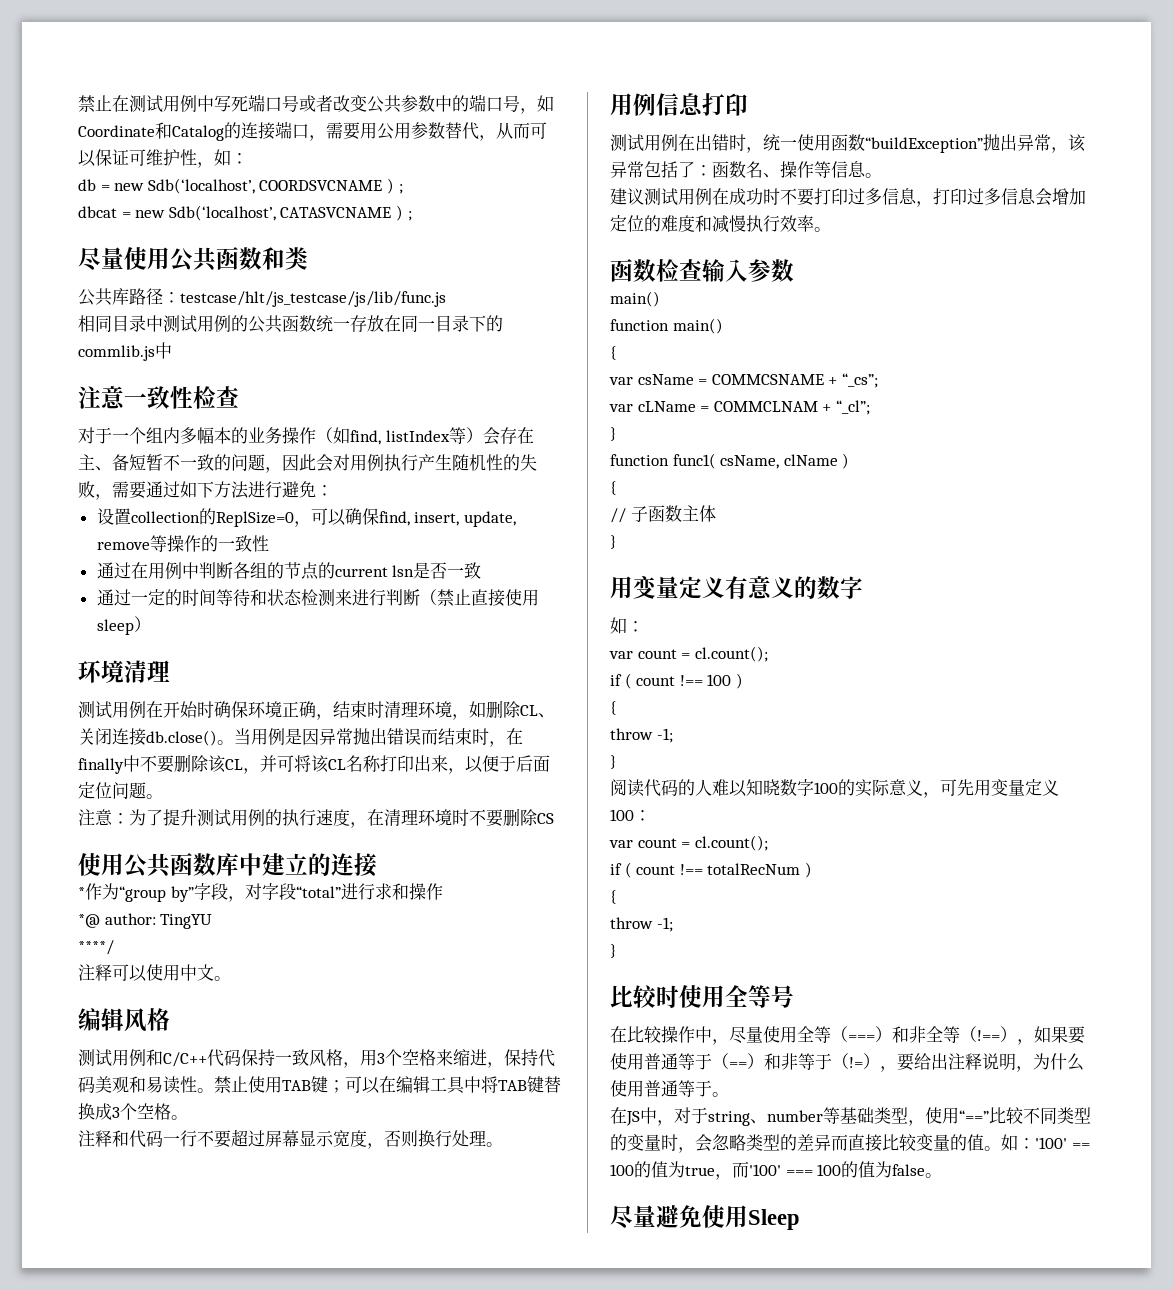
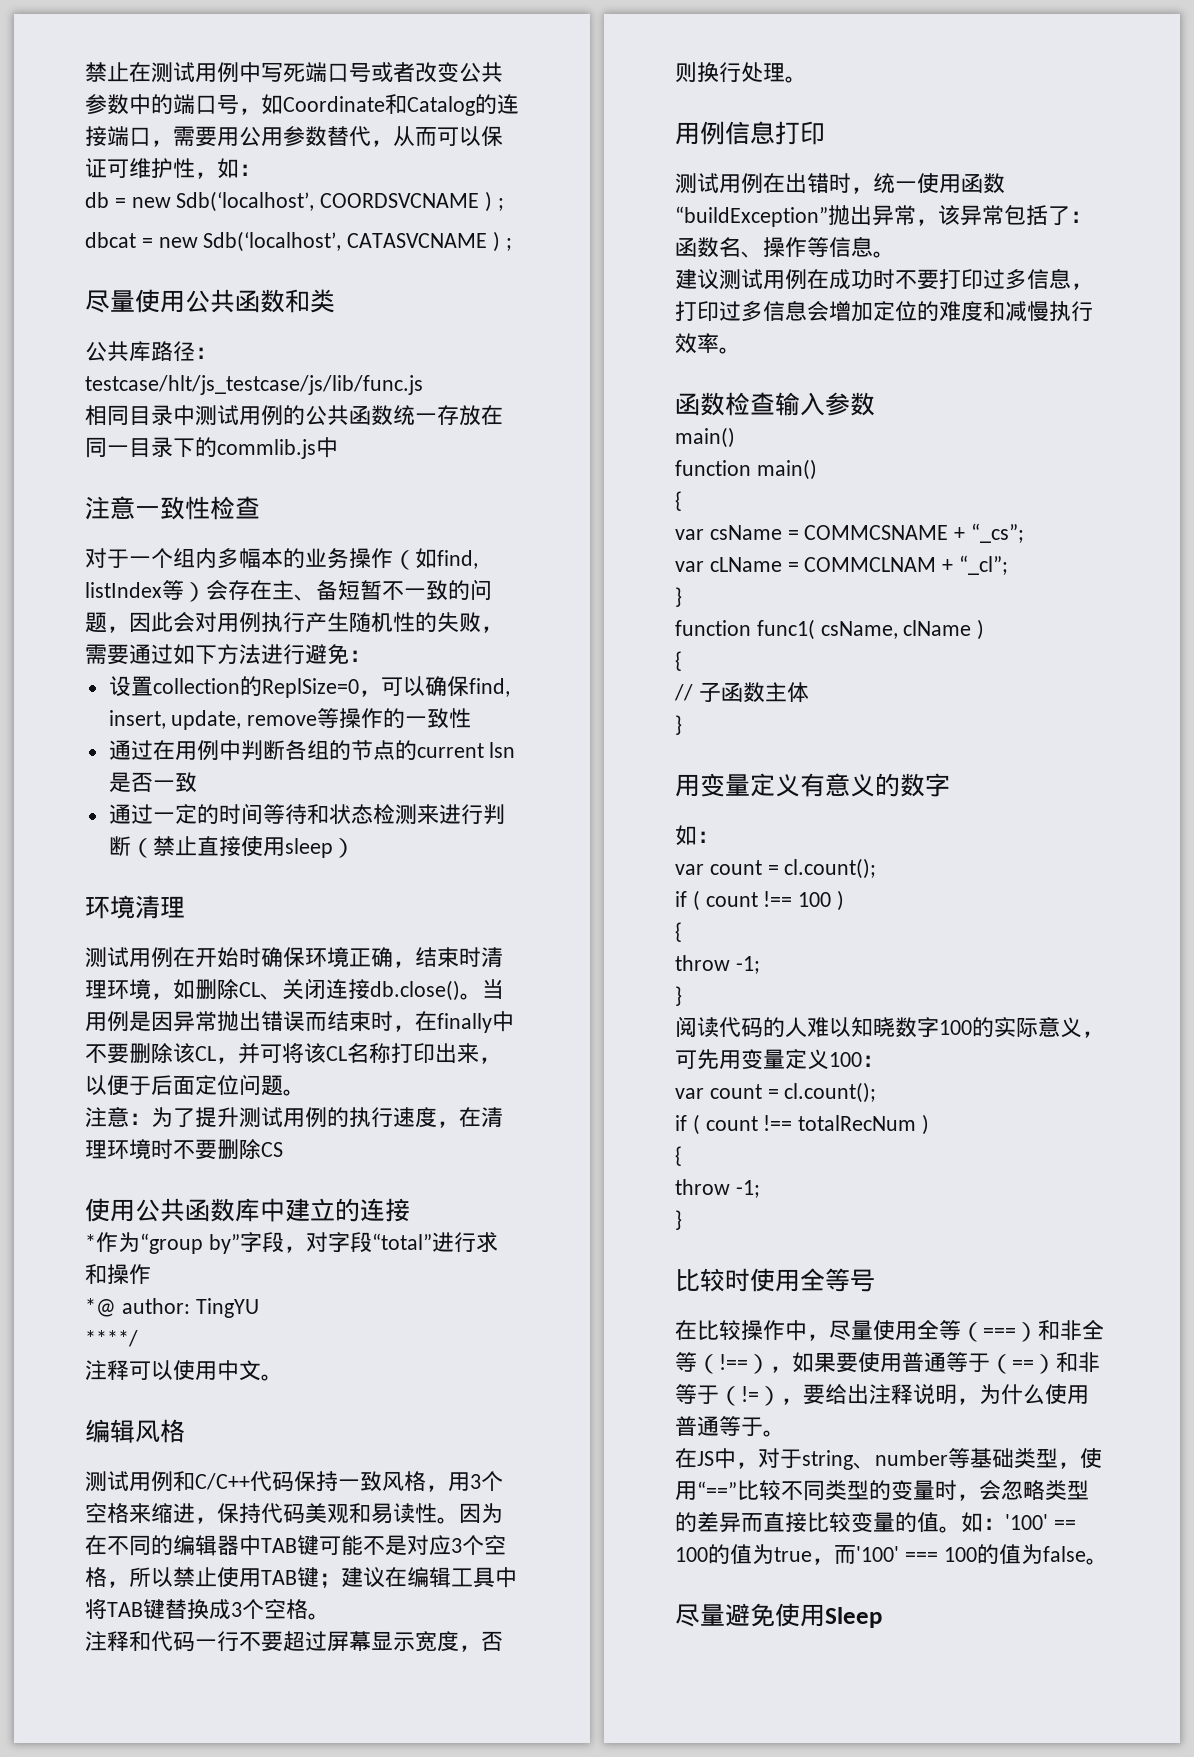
(214, 1090) none -> [459,1503,503,1523] [85,1535,506,1556] [85,1567,173,1588] 因为在不同的编辑器中TAB键可能不是对应3个空格，所以
[345,1076,380,1094] 可以 -> [341,1567,385,1588] 建议

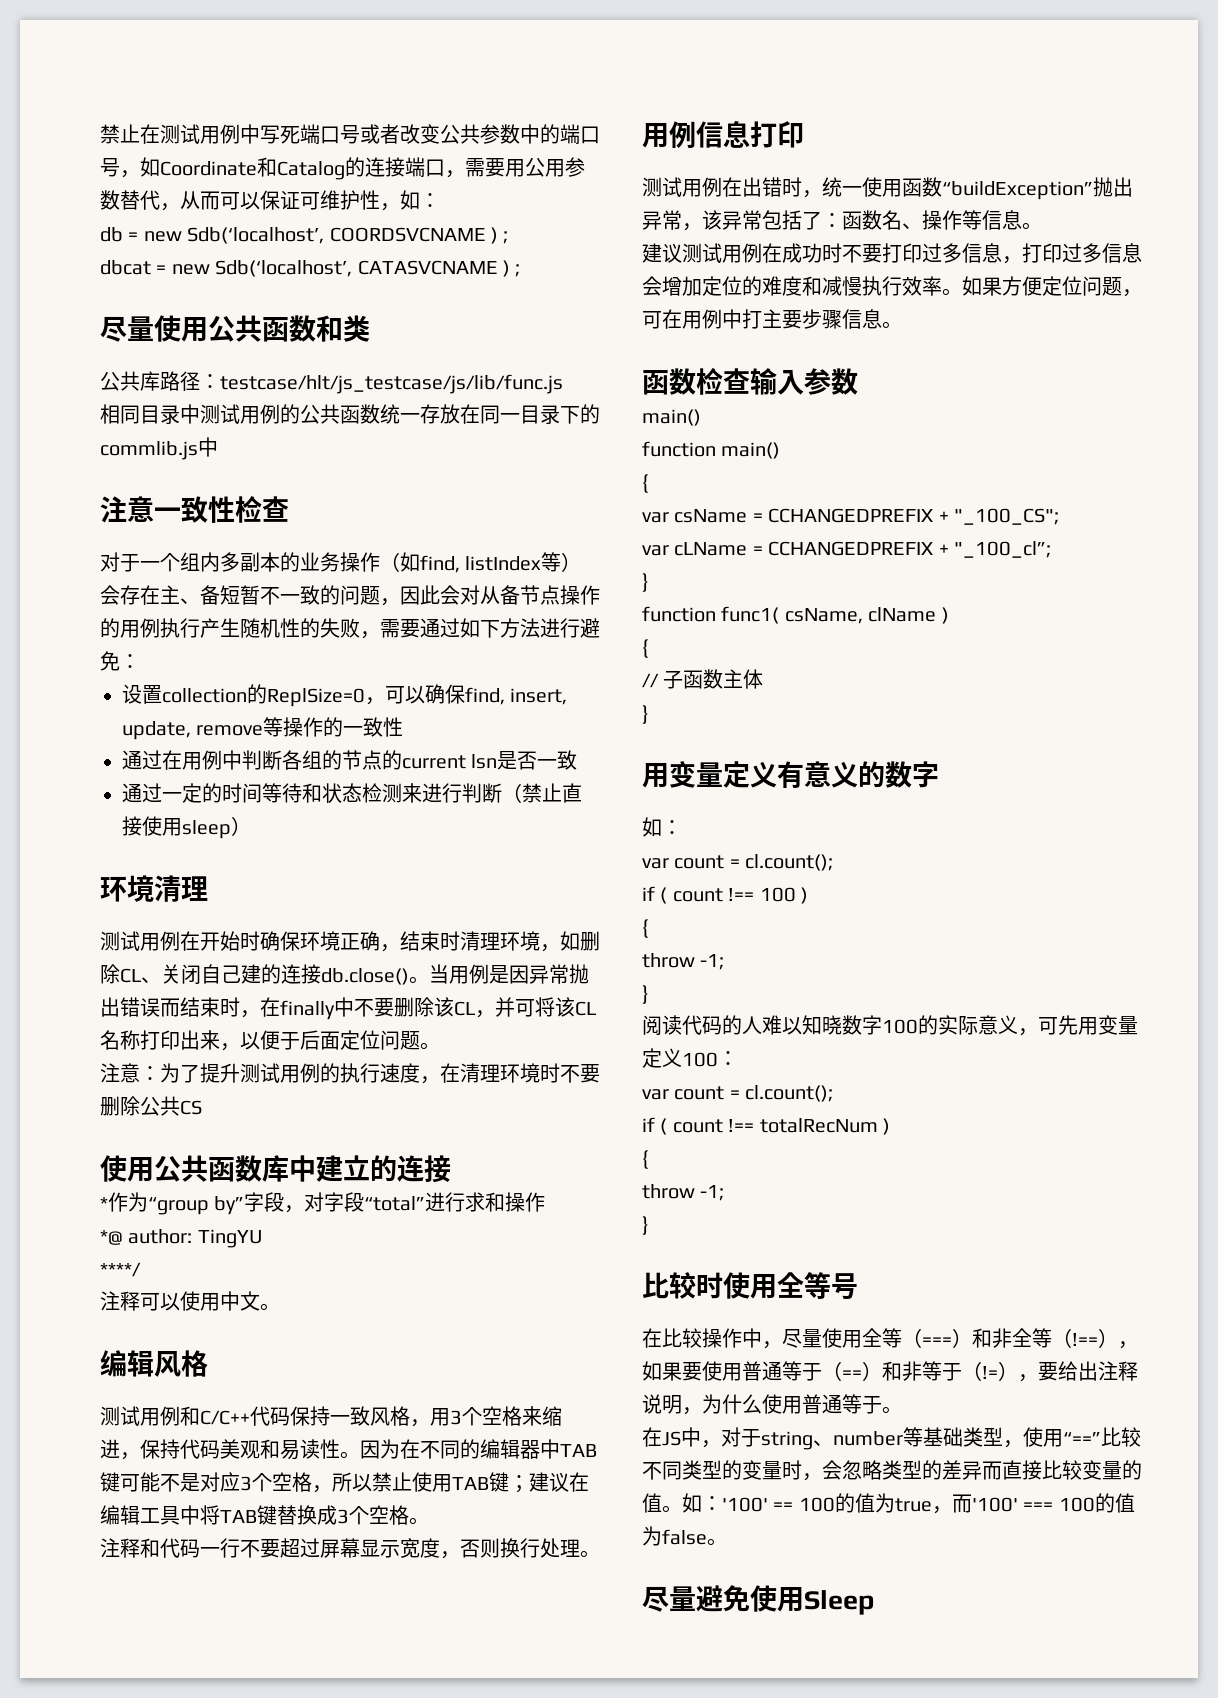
[239,548,261,568] 幅 -> [240,552,260,572] 副
(217, 622) none -> [480,585,600,605] [100,618,120,638] 从备节点操作的
(326, 989) none -> [201,964,281,984] 自己建的
(261, 1149) none -> [140,1096,180,1116] 公共
(741, 350) none -> [962,276,1142,297] [642,309,902,329] 如果方便定位问题，可在用例中打主要步骤信息。
[804,523,1025,543] COMMCSNAME + “_cs”; -> [768,508,1059,525] CCHANGEDPREFIX + "_100_CS";
[804,555,1009,575] COMMCLNAM + “_cl”; -> [768,541,1051,558] CCHANGEDPREFIX + "_100_cl”;

